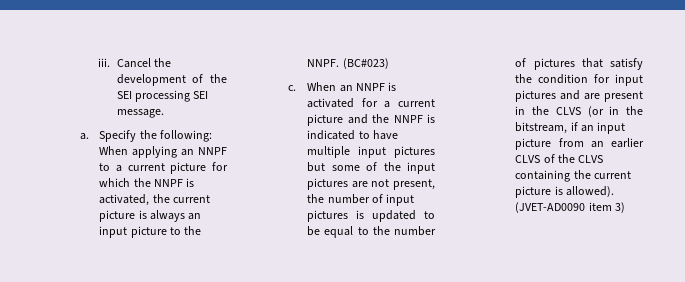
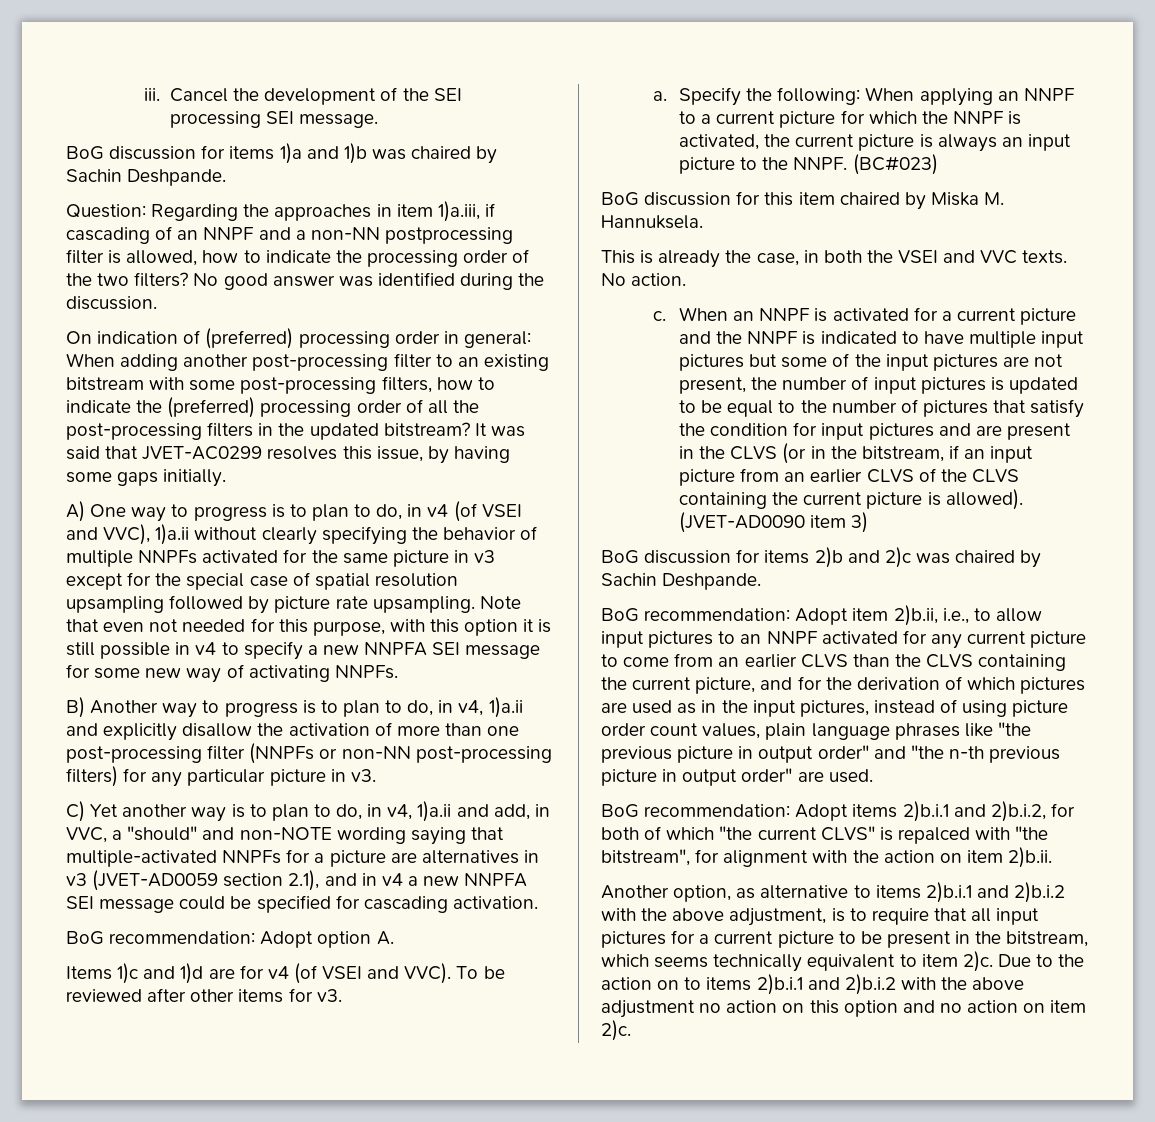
(164, 113) none -> [66,143,498,164] [66,169,227,186] [66,201,495,222] [66,226,513,244] [66,249,530,267] [66,272,545,290] [66,296,157,310] [66,328,531,349] [66,353,549,371] [66,376,495,394] [66,397,479,418] [66,422,525,440] [66,446,510,464] [66,469,227,487] [66,501,522,522] [66,524,538,545] [66,549,496,567] [66,572,458,590] [66,595,521,614] [66,618,552,636] [66,641,541,660] [66,664,398,683] [66,697,523,718] [66,722,520,741] [66,743,552,764] [66,766,376,787] [66,801,550,822] [66,826,504,845] [66,849,539,867] [66,870,528,891] [66,895,538,913] [66,931,394,948] [66,963,505,984] [66,988,342,1003] // BoG discussion for items 1)a and 1)b was chaired by Sachin Deshpande. // Question: Regarding the approaches in item 1)a.iii, if cascading of an NNPF and a non-NN postprocessing filter is allowed, how to indicate the processing order of the two filters? No good answer was identified during the discussion. // On indication of (preferred) processing order in general: When adding another post-processing filter to an existing bitstream with some post-processing filters, how to indicate the (preferred) processing order of all the post-processing filters in the updated bitstream? It was said that JVET-AC0299 resolves this issue, by having some gaps initially. // A) One way to progress is to plan to do, in v4 (of VSEI and VVC), 1)a.ii without clearly specifying the behavior of multiple NNPFs activated for the same picture in v3 except for the special case of spatial resolution upsampling followed by picture rate upsampling. Note that even not needed for this purpose, with this option it is still possible in v4 to specify a new NNPFA SEI message for some new way of activating NNPFs. // B) Another way to progress is to plan to do, in v4, 1)a.ii and explicitly disallow the activation of more than one post-processing filter (NNPFs or non-NN post-processing filters) for any particular picture in v3. // C) Yet another way is to plan to do, in v4, 1)a.ii and add, in VVC, a "should" and non-NOTE wording saying that multiple-activated NNPFs for a picture are alternatives in v3 (JVET-AD0059 section 2.1), and in v4 a new NNPFA SEI message could be specified for cascading activation. // BoG recommendation: Adopt option A. // Items 1)c and 1)d are for v4 (of VSEI and VVC). To be reviewed after other items for v3.
(389, 63) none -> [601,191,1005,210] [601,215,703,229] [601,250,1068,268] [601,273,687,286] // BoG discussion for this item chaired by Miska M. Hannuksela. // This is already the case, in both the VSEI and VVC texts. No action.
(625, 207) none -> [601,547,1042,568] [601,573,762,590] [601,605,1042,626] [601,630,1087,649] [601,653,1067,671] [601,676,1086,694] [601,699,1069,717] [601,722,1031,740] [601,745,1061,763] [601,768,873,786] [601,801,1075,822] [601,826,1049,844] [601,847,1053,868] [601,882,1066,903] [601,908,1040,926] [601,930,1089,948] [601,951,1085,972] [601,974,1025,995] [601,1000,1087,1018] [601,1020,631,1041] // BoG discussion for items 2)b and 2)c was chaired by Sachin Deshpande. // BoG recommendation: Adopt item 2)b.ii, i.e., to allow input pictures to an NNPF activated for any current picture to come from an earlier CLVS than the CLVS containing the current picture, and for the derivation of which pictures are used as in the input pictures, instead of using picture order count values, plain language phrases like "the previous picture in output order" and "the n-th previous picture in output order" are used. // BoG recommendation: Adopt items 2)b.i.1 and 2)b.i.2, for both of which "the current CLVS" is repalced with "the bitstream", for alignment with the action on item 2)b.ii. // Another option, as alternative to items 2)b.i.1 and 2)b.i.2 with the above adjustment, is to require that all input pictures for a current picture to be present in the bitstream, which seems technically equivalent to item 2)c. Due to the action on to items 2)b.i.1 and 2)b.i.2 with the above adjustment no action on this option and no action on item 2)c.

